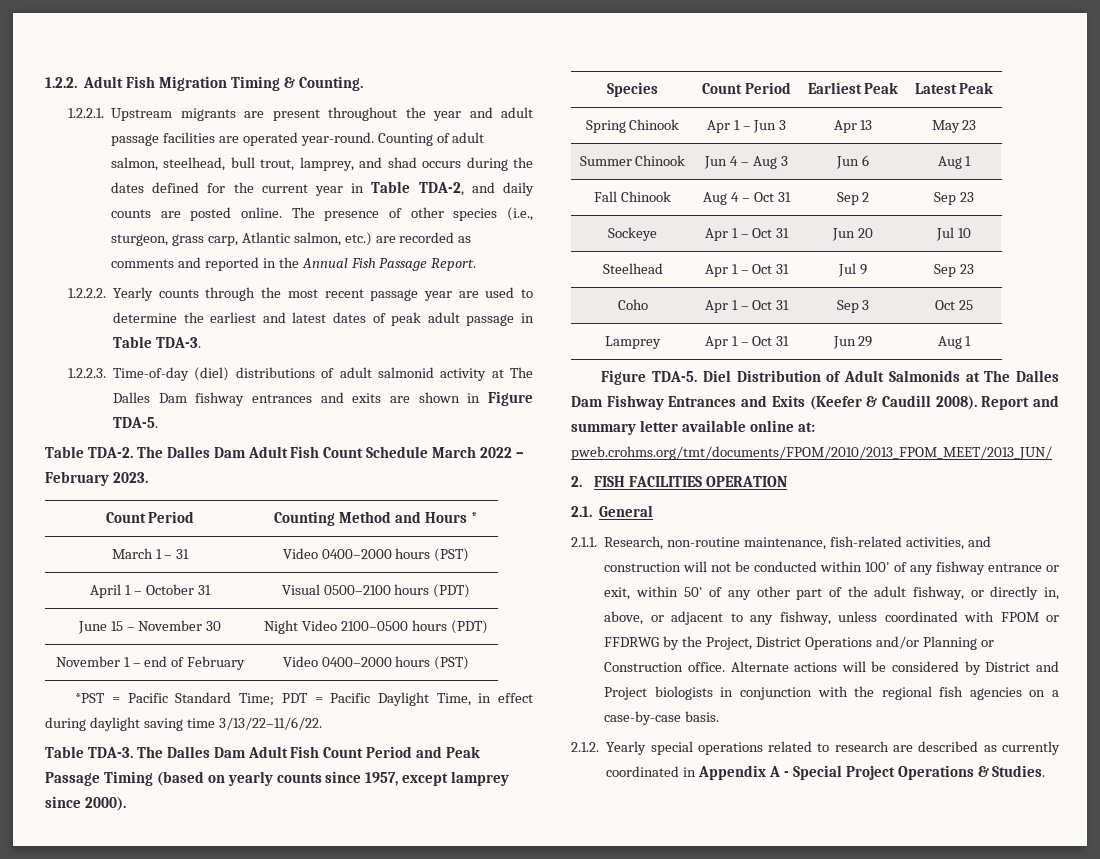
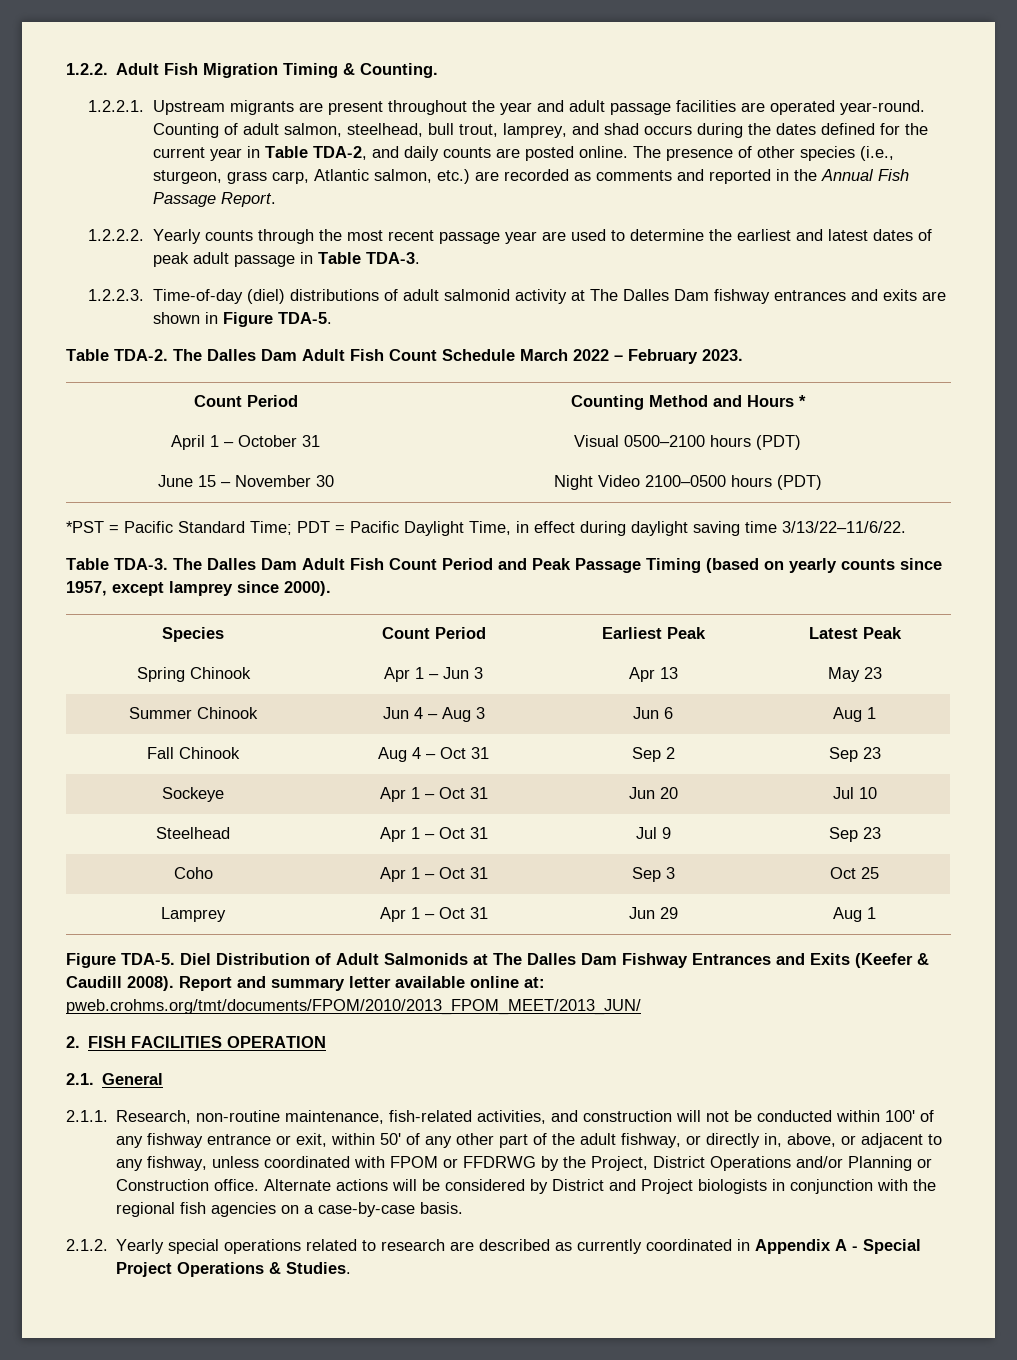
[111,548,190,559] [282,548,470,562] // March 1 – 31 | Video 0400–2000 hours (PST) -> (806, 401) none
[55,656,246,670] [282,656,470,670] // November 1 – end of February | Video 0400–2000 hours (PST) -> (822, 482) none

